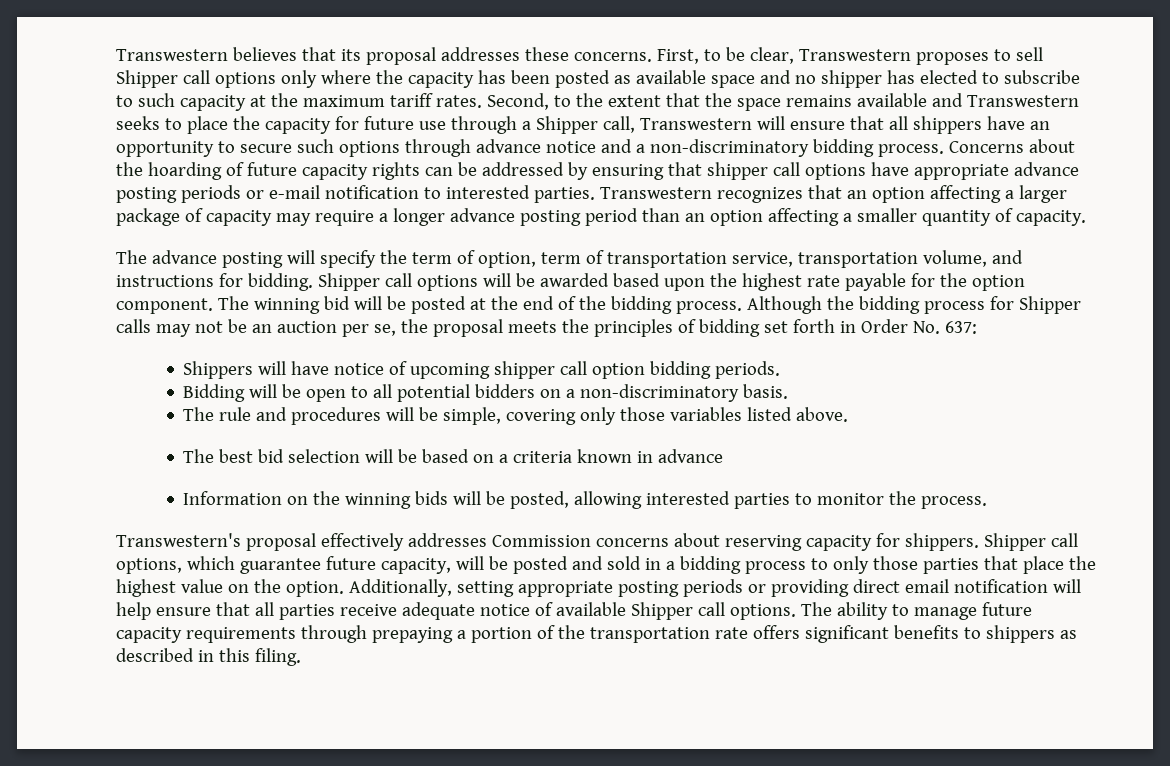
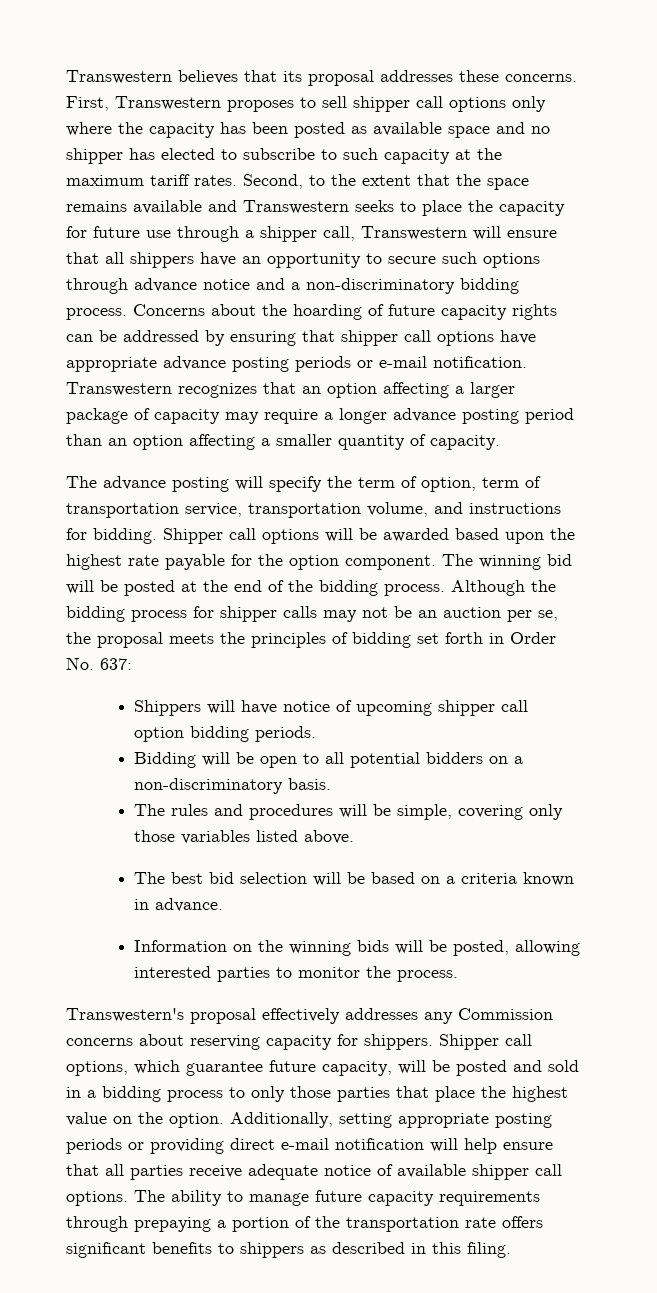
[703,47,794,64] to be clear, -> (109, 103) none
[116,70,178,88] Shipper -> [353,96,410,112] shipper
[535,116,598,134] Shipper -> [260,226,317,242] shipper
[324,185,595,203] notification to interested parties. -> [433,356,527,368] notification.
[1018,296,1081,314] Shipper -> [220,606,277,622] shipper
[219,407,252,421] rule -> [171,804,209,816] rules
[658,449,724,463] advance -> [155,898,224,912] advance.
(487, 540) none -> [424,1012,453,1024] any
[904,579,949,593] email -> [281,1138,329,1150] e-mail
[630,602,693,620] Shipper -> [472,1164,529,1180] shipper

